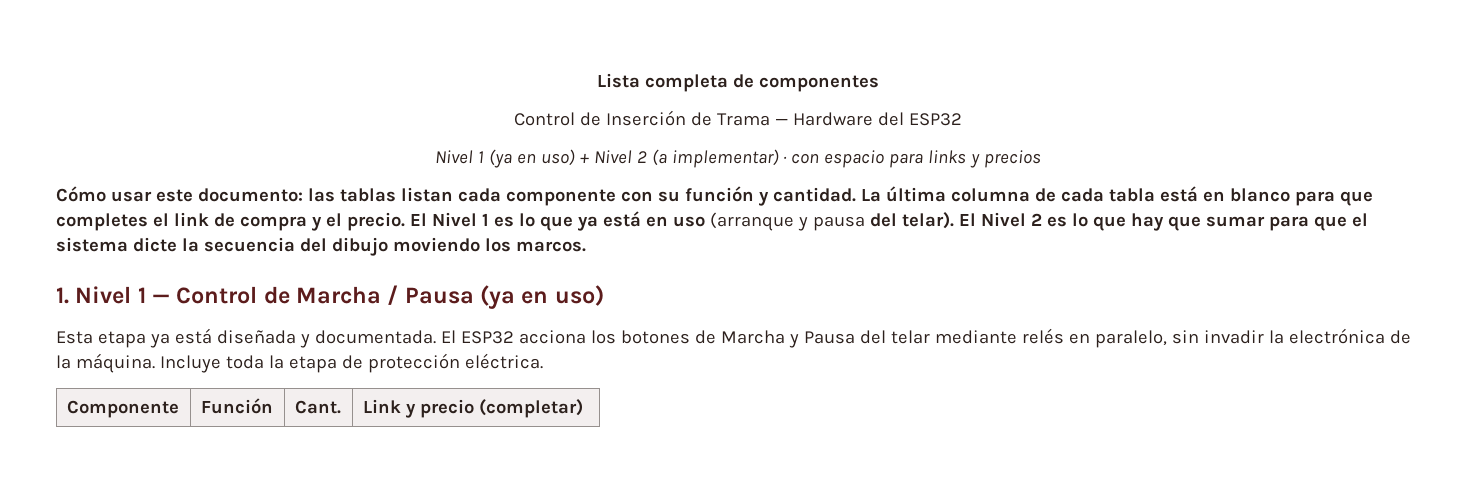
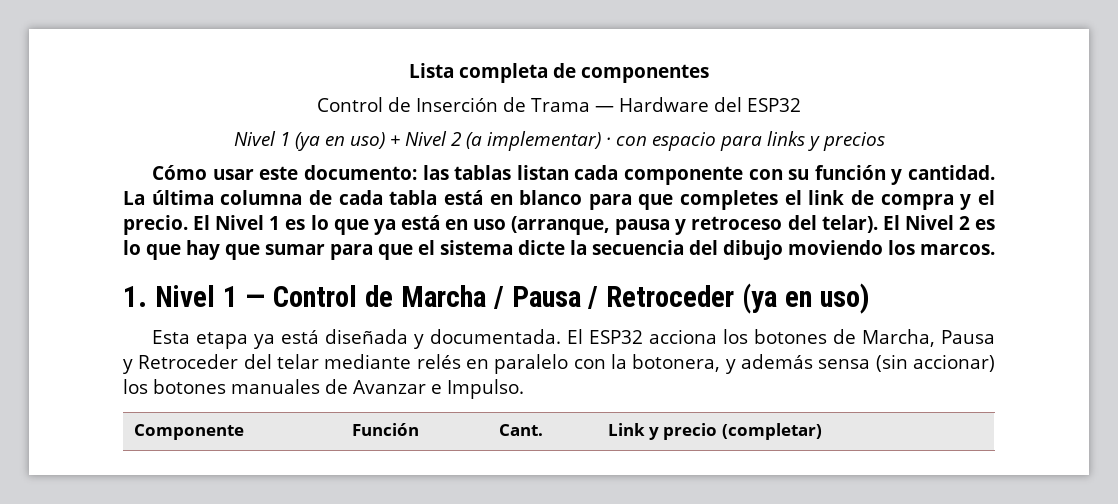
[709,212,865,231] (arranque y pausa -> [511,216,783,235] (arranque, pausa y retroceso
(474, 295) none -> [587,285,735,309] / Retroceder
[720,330,855,348] Marcha y Pausa -> [862,329,996,347] [123,354,239,374] Marcha, Pausa y Retroceder
[1094,328,1411,348] [56,353,543,373] paralelo, sin invadir la electrónica de la máquina. Incluye toda la etapa de protección eléctrica. -> [494,354,996,374] [123,379,524,399] paralelo con la botonera, y además sensa (sin accionar) los botones manuales de Avanzar e Impulso.

